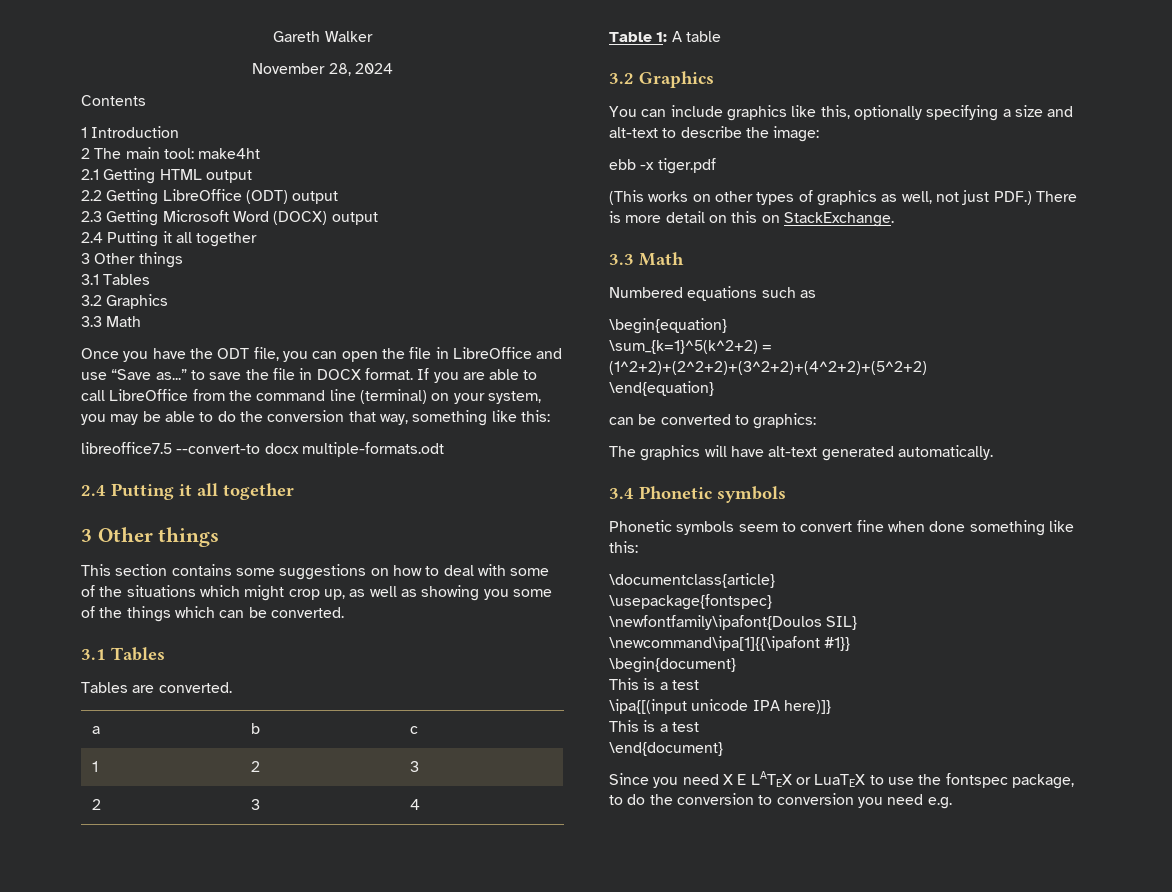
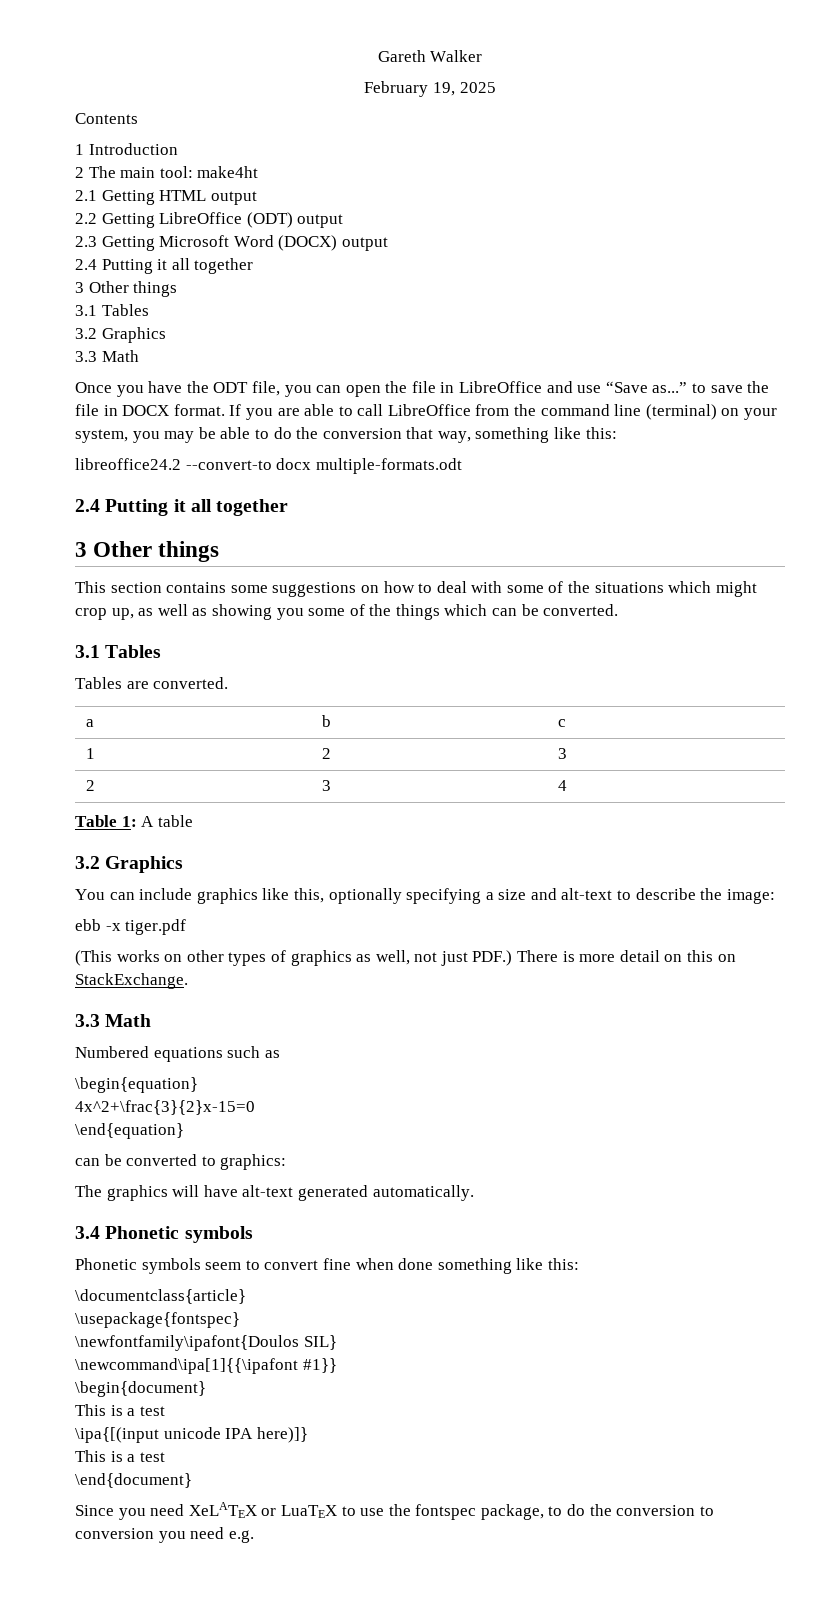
[252,63,393,76] November 28, 2024 -> [364,81,496,97] February 19, 2025
[81,442,172,454] libreoffice7.5 -> [75,458,181,470] libreoffice24.2
[609,340,773,354] [609,361,927,375] \sum_{k=1}^5(k^2+2) = (1^2+2)+(2^2+2)+(3^2+2)+(4^2+2)+(5^2+2) -> [75,1100,255,1115] 4x^2+\frac{3}{2}x-15=0
[722,771,792,787] X E LATEX -> [188,1502,257,1518] XeLATEX

